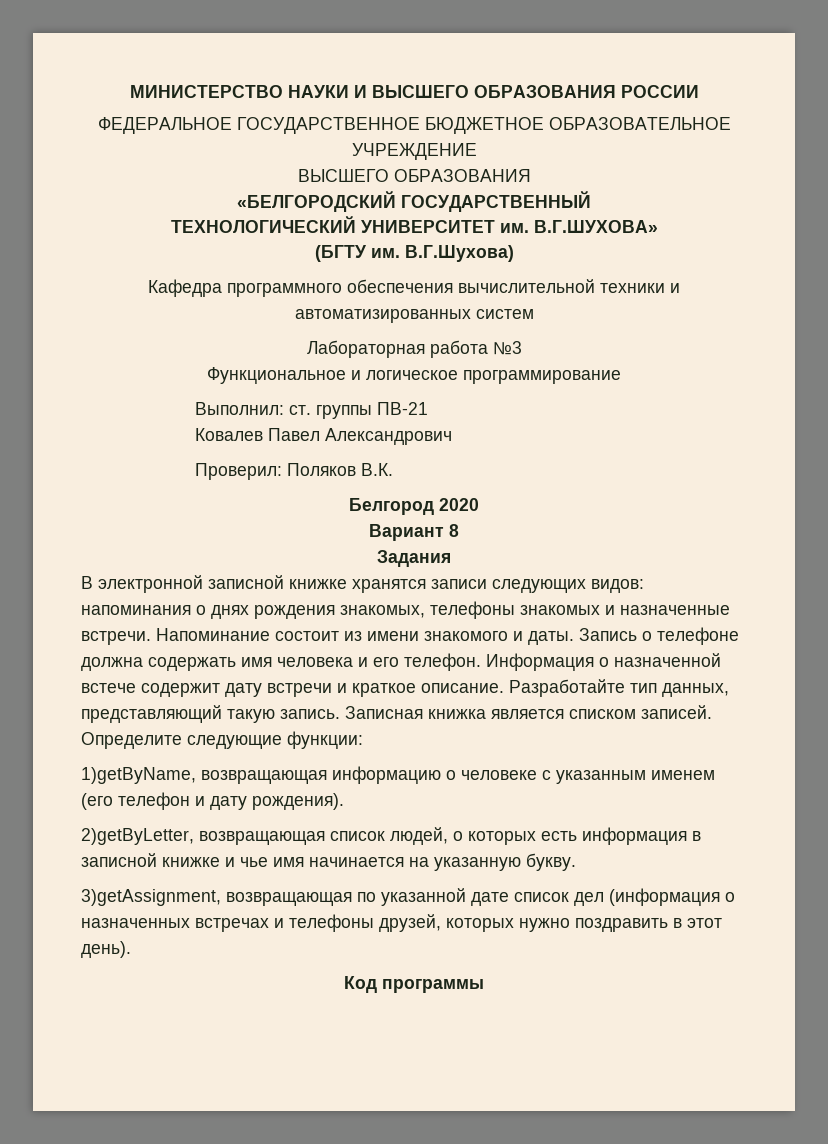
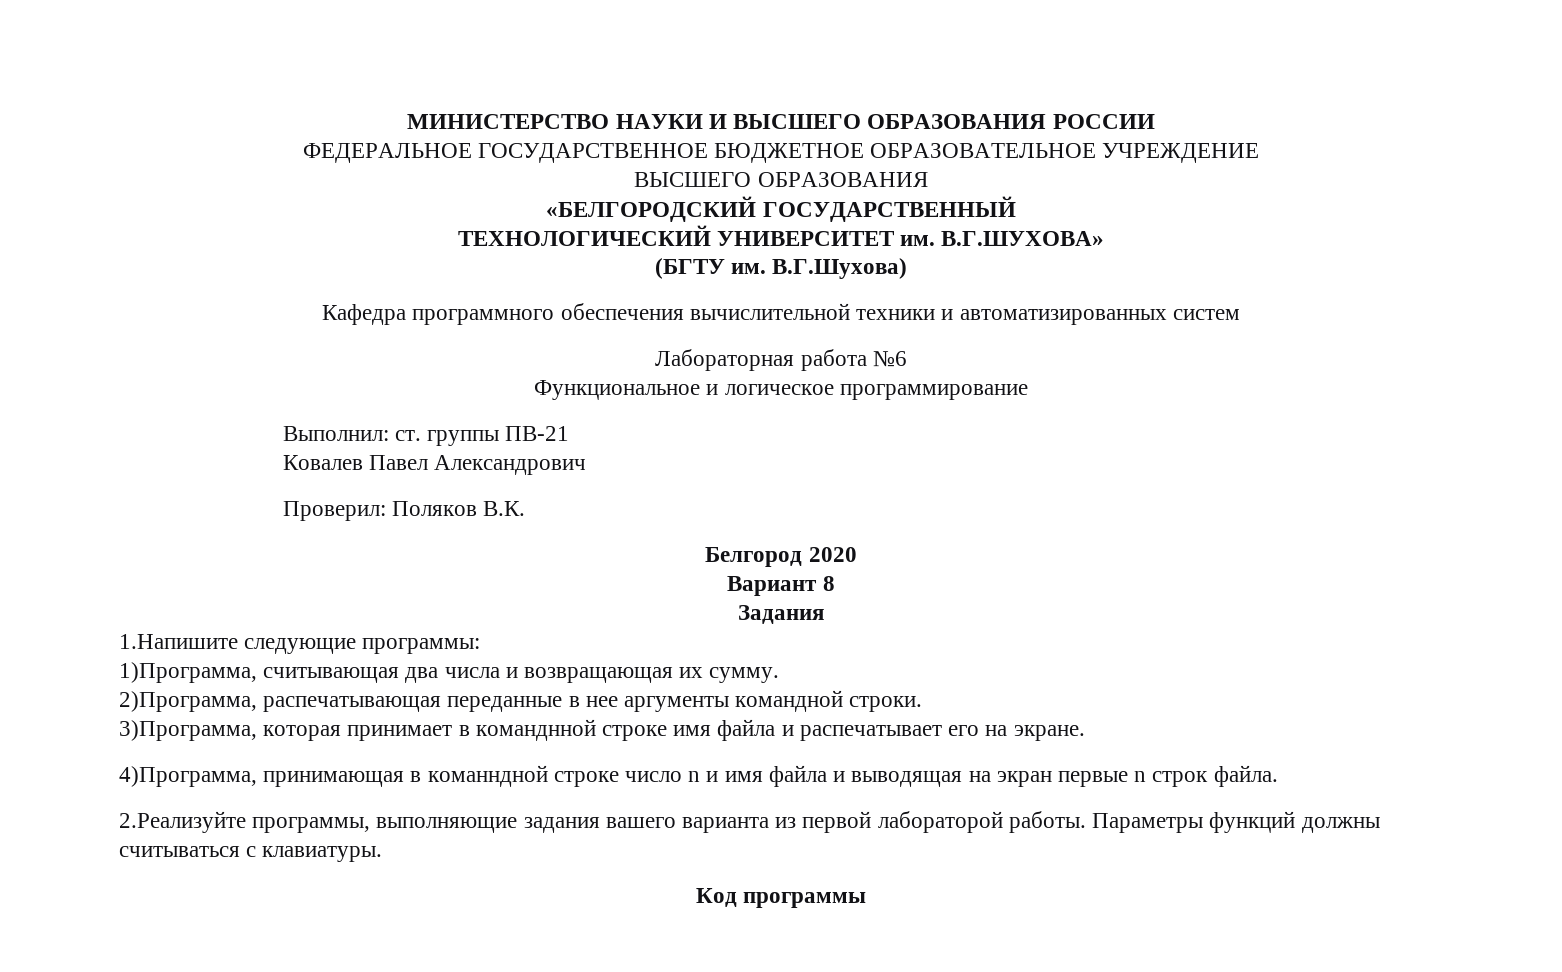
[492,341,522,355] №3 -> [872,351,907,367] №6
[81,575,644,593] [81,601,730,619] [81,627,739,645] [81,653,721,671] [81,679,729,697] [81,705,712,723] [81,731,363,749] [81,766,715,784] [81,792,344,810] [81,827,701,845] [81,853,576,871] [81,888,735,906] [81,914,722,932] [81,941,131,958] В электронной записной книжке хранятся записи следующих видов: напоминания о днях рождения знакомых, телефоны знакомых и назначенные встречи. Напоминание состоит из имени знакомого и даты. Запись о телефоне должна содержать имя человека и его телефон. Информация о назначенной встече содержит дату встречи и краткое описание. Разработайте тип данных, представляющий такую запись. Записная книжка является списком записей. Определите следующие функции: // 1)getByName, возвращающая информацию о человеке с указанным именем (его телефон и дату рождения). // 2)getByLetter, возвращающая список людей, о которых есть информация в записной книжке и чье имя начинается на указанную букву. // 3)getAssignment, возвращающая по указанной дате список дел (информация о назначенных встречах и телефоны друзей, которых нужно поздравить в этот день). -> [119,634,481,654] [119,662,780,683] [119,690,923,712] [119,719,1085,741] [119,765,1278,787] [119,811,1380,833] [119,846,383,862] 1.Напишите следующие программы: // 1)Программа, считывающая два числа и возвращающая их сумму. // 2)Программа, распечатывающая переданные в нее аргументы командной строки. // 3)Программа, которая принимает в команднной строке имя файла и распечатывает его на экране. // 4)Программа, принимающая в команндной строке число n и имя файла и выводящая на экран первые n строк файла. // 2.Реализуйте программы, выполняющие задания вашего варианта из первой лабораторой работы. Параметры функций должны считываться с клавиатуры.

